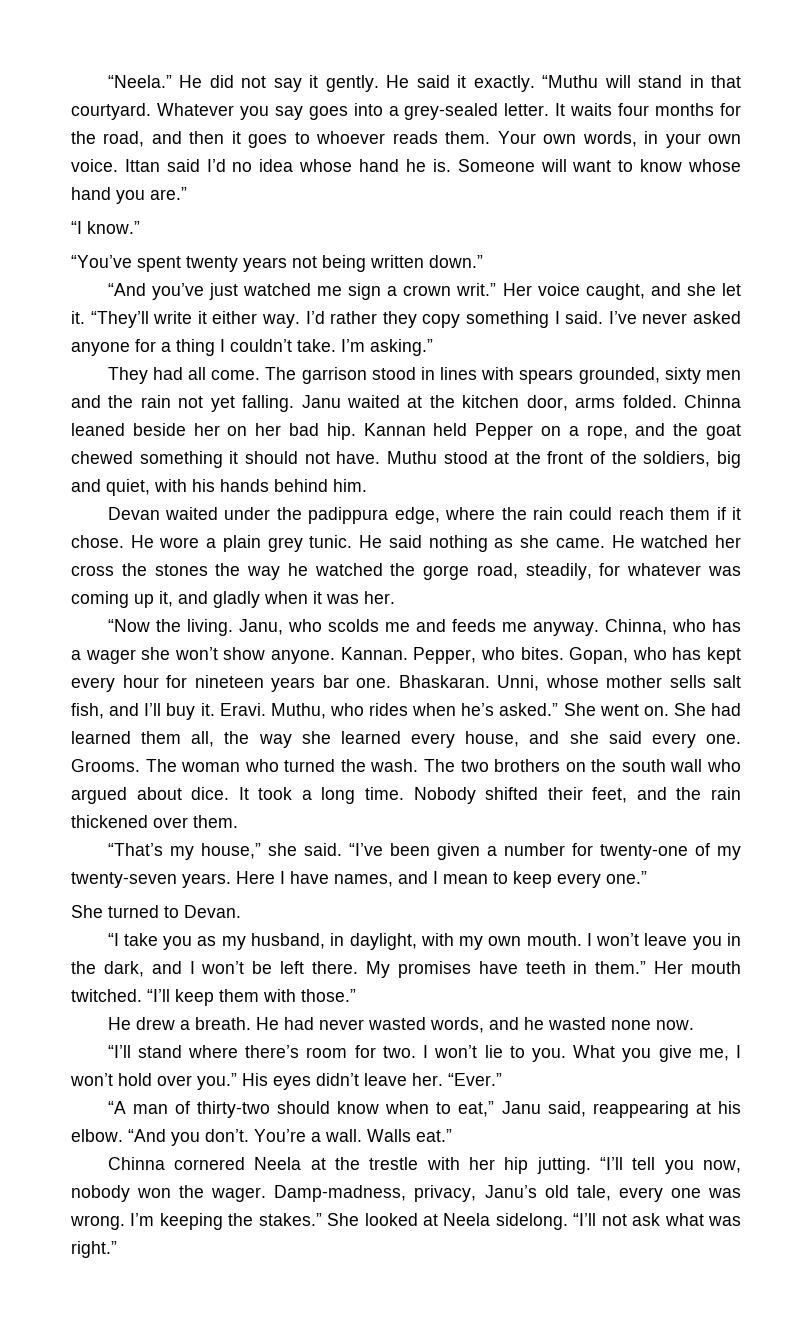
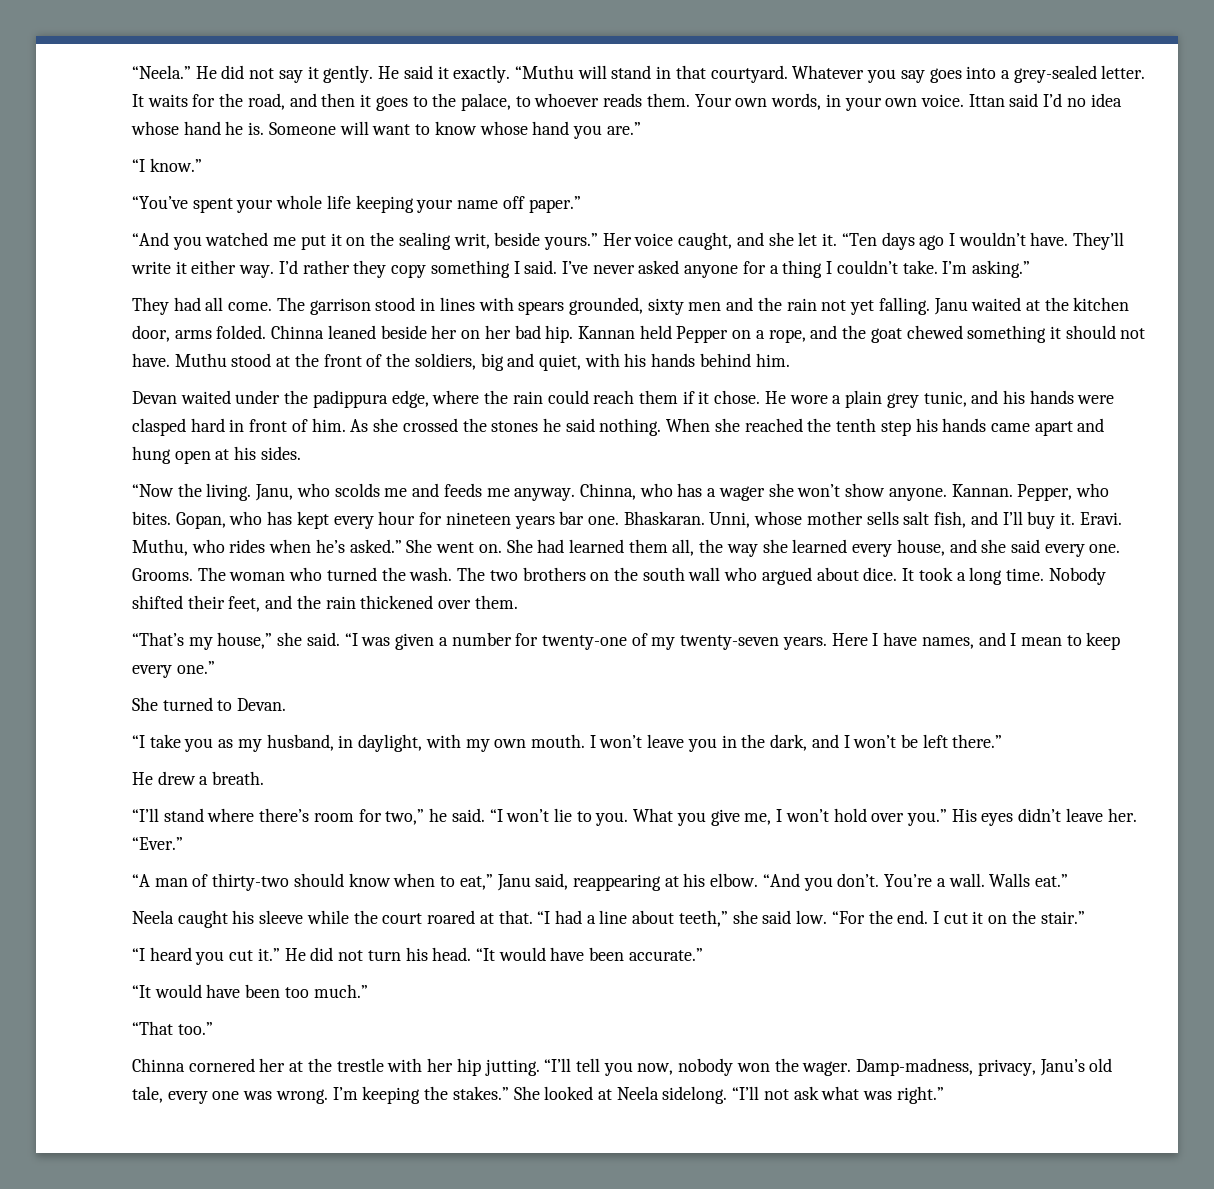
[618,103,715,116] four months -> (188, 100) none
(310, 138) none -> [432,93,531,111] the palace, to
[186,255,483,272] [107,283,497,300] twenty years not being written down.” // “And you’ve just watched me sign a crown writ.” -> [236,195,581,213] [132,232,598,250] your whole life keeping your name off paper.” // “And you watched me put it on the sealing writ, beside yours.”
[90,311,149,328] “They’ll -> [841,232,1125,250] “Ten days ago I wouldn’t have. They’ll
[309,535,742,552] [71,563,741,580] [71,591,395,608] tunic. He said nothing as she came. He watched her cross the stones the way he watched the gorge road, steadily, for whatever was coming up it, and gladly when it was her. -> [923,390,1115,407] [132,418,1105,436] [132,446,301,464] tunic, and his hands were clasped hard in front of him. As she crossed the stones he said nothing. When she reached the tenth step his hands came apart and hung open at his sides.
[348,843,430,856] “I’ve been -> [344,633,391,646] “I was
[312,961,742,978] [71,989,356,1006] [107,1017,694,1033] there. My promises have teeth in them.” Her mouth twitched. “I’ll keep them with those.” // He drew a breath. He had never wasted words, and he wasted none now. -> [952,734,1003,748] [132,771,265,785] there.” // He drew a breath.
[382,1045,429,1058] two. I -> [385,808,503,825] two,” he said. “I
(452, 1135) none -> [132,910,1085,928] [132,947,703,965] [132,984,368,998] [132,1021,213,1035] // Neela caught his sleeve while the court roared at that. “I had a line about teeth,” she said low. “For the end. I cut it on the stair.” // “I heard you cut it.” He did not turn his head. “It would have been accurate.” // “It would have been too much.” // “That too.”
[254,1157,302,1170] Neela -> [259,1058,286,1072] her

